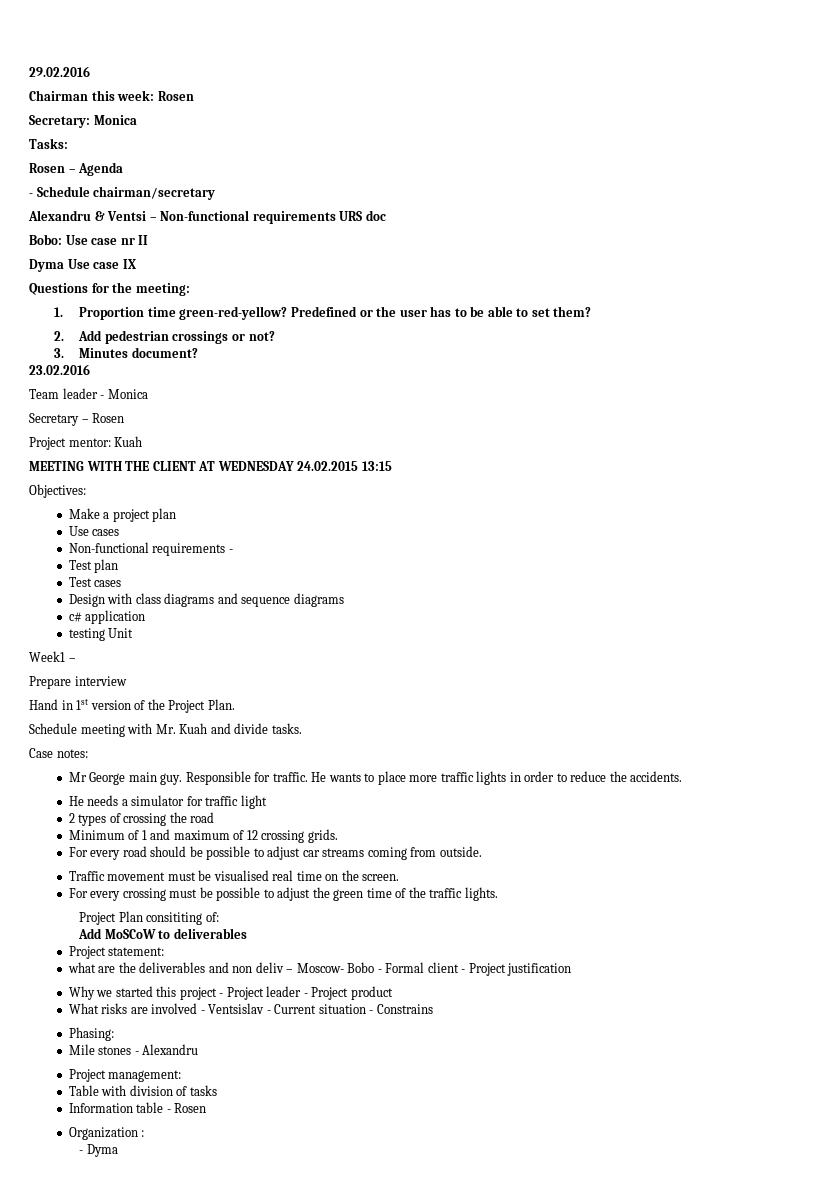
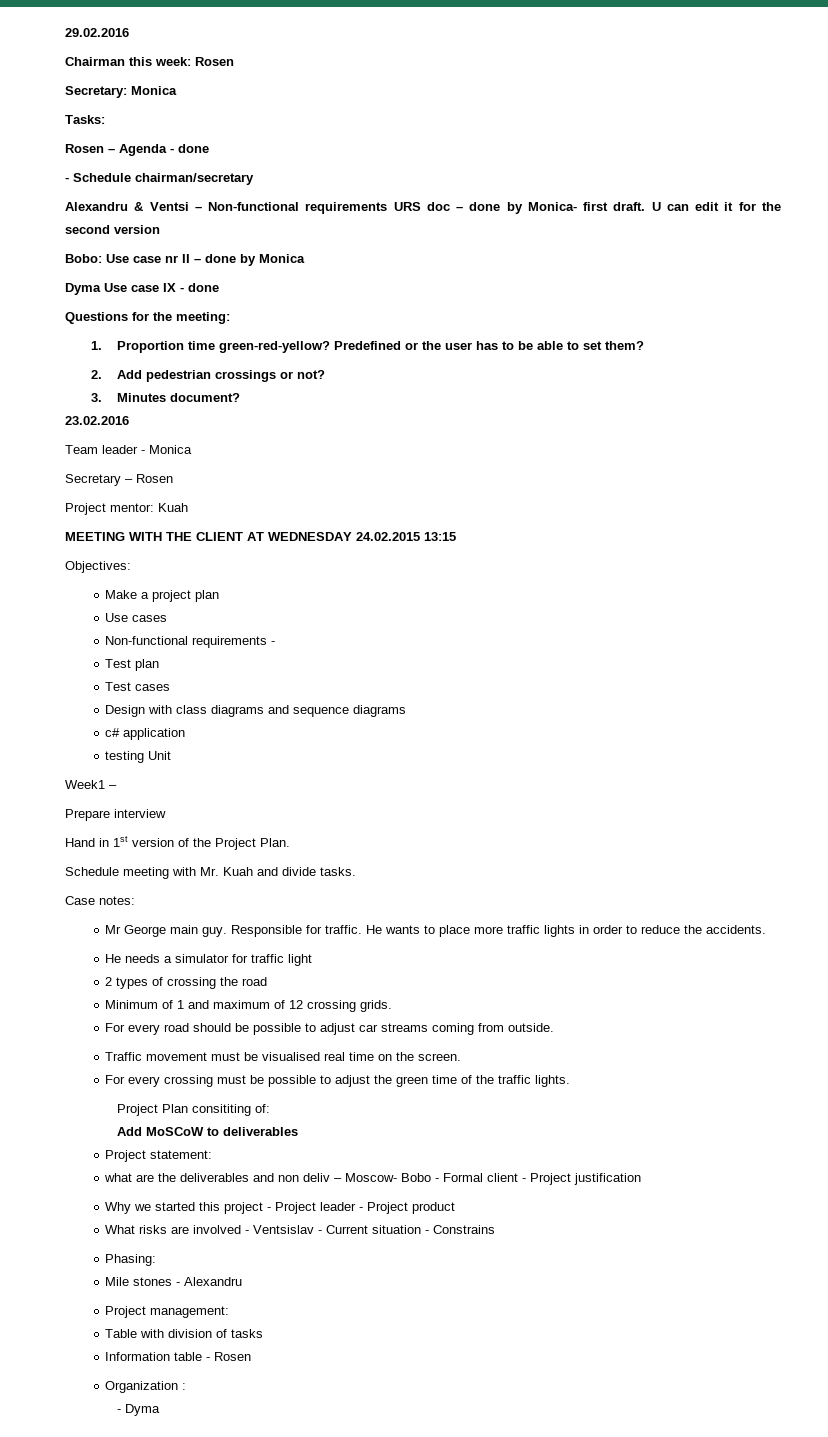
(124, 169) none -> [170,144,209,153] - done
(386, 215) none -> [456,202,782,214] [65,225,160,234] – done by Monica- first draft. U can edit it for the second version
(149, 240) none -> [194,254,305,266] – done by Monica
(136, 264) none -> [180,283,219,292] - done

